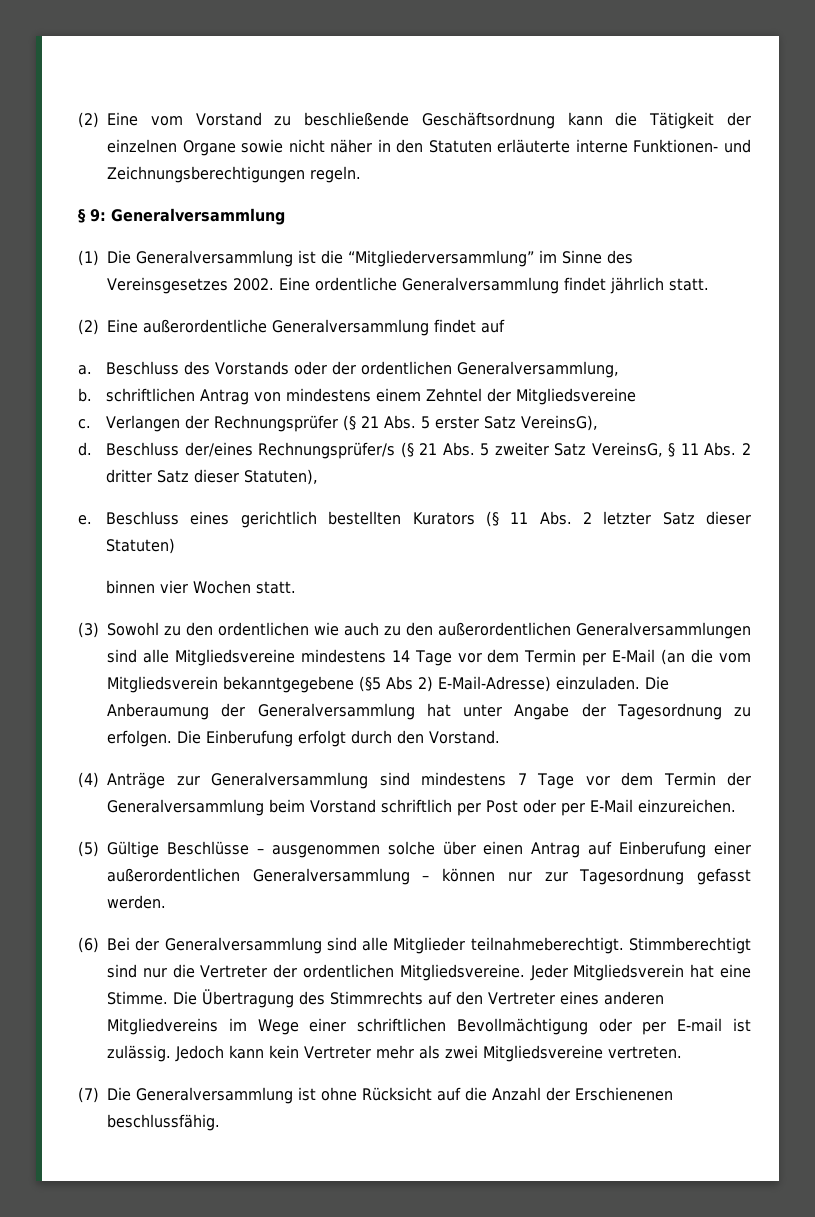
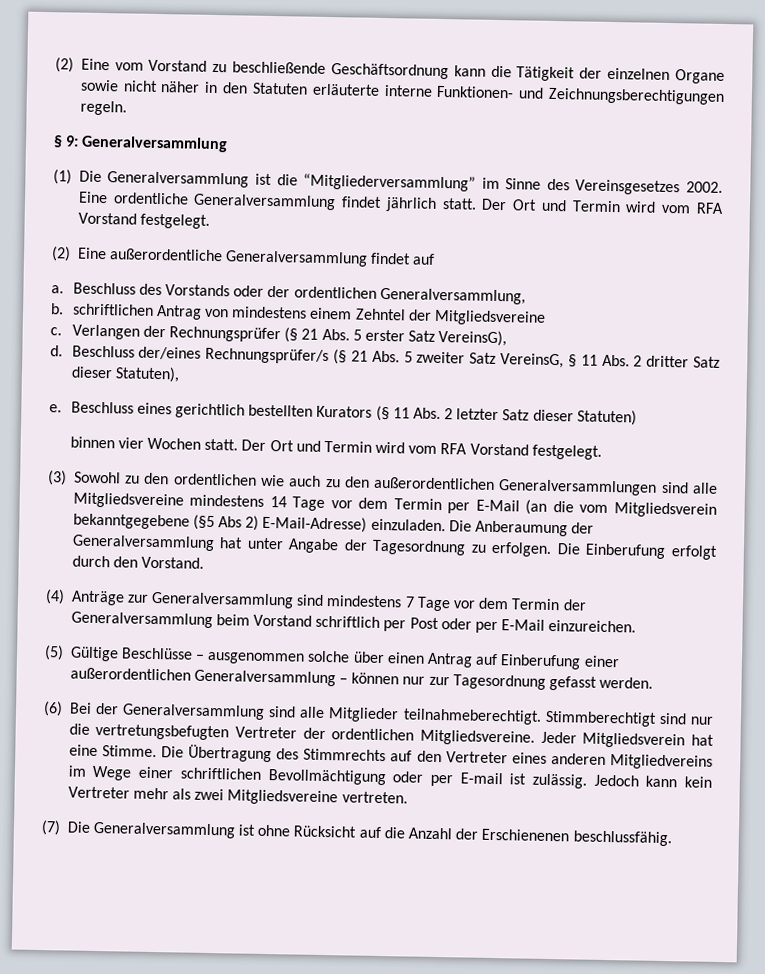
(709, 284) none -> [481,198,724,214] [77,212,210,229] Der Ort und Termin wird vom RFA Vorstand festgelegt.
(297, 587) none -> [241,439,602,460] Der Ort und Termin wird vom RFA Vorstand festgelegt.
(195, 971) none -> [95,723,230,741] vertretungsbefugten

